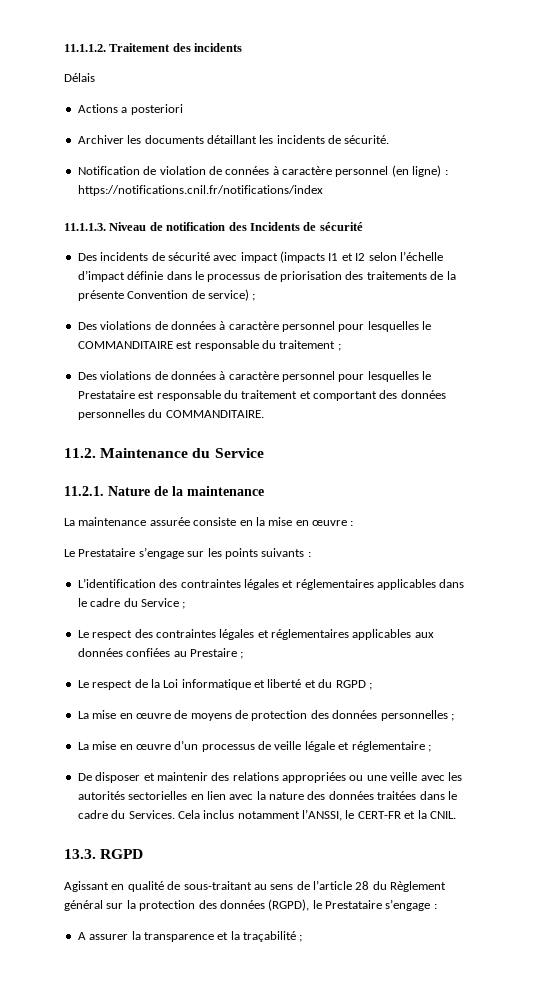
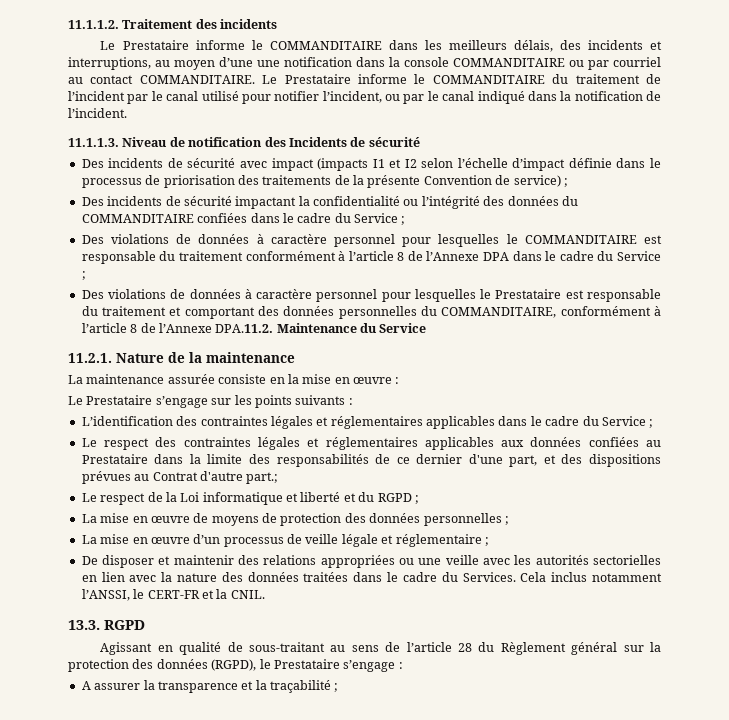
[64,73,95,82] [77,104,183,115] [77,135,390,144] [77,165,448,177] [77,185,323,196] Délais // Actions a posteriori // Archiver les documents détaillant les incidents de sécurité. // Notification de violation de connées à caractère personnel (en ligne) : https://notifications.cnil.fr/notifications/index -> [100,40,662,52] [68,57,661,70] [68,74,661,84] [68,91,661,104] [68,108,127,118] Le Prestataire informe le COMMANDITAIRE dans les meilleurs délais, des incidents et interruptions, au moyen d’une une notification dans la console COMMANDITAIRE ou par courriel au contact COMMANDITAIRE. Le Prestataire informe le COMMANDITAIRE du traitement de l’incident par le canal utilisé pour notifier l’incident, ou par le canal indiqué dans la notification de l’incident.
(256, 297) none -> [81,196,578,209] [81,213,406,225] // Des incidents de sécurité impactant la confidentialité ou l’intégrité des données du COMMANDITAIRE confiées dans le cadre du Service ;
(336, 344) none -> [245,251,661,261] conformément à l’article 8 de l’Annexe DPA dans le cadre du Service
[165,410,264,418] [64,448,96,458] COMMANDITAIRE. // 11.2. -> [441,306,661,318] [81,323,274,333] COMMANDITAIRE, conformément à l’article 8 de l’Annexe DPA.11.2.
[189,648,244,659] Prestaire ; -> [81,454,662,467] [81,471,279,484] Prestataire dans la limite des responsabilités de ce dernier d'une part, et des dispositions prévues au Contrat d'autre part.;

